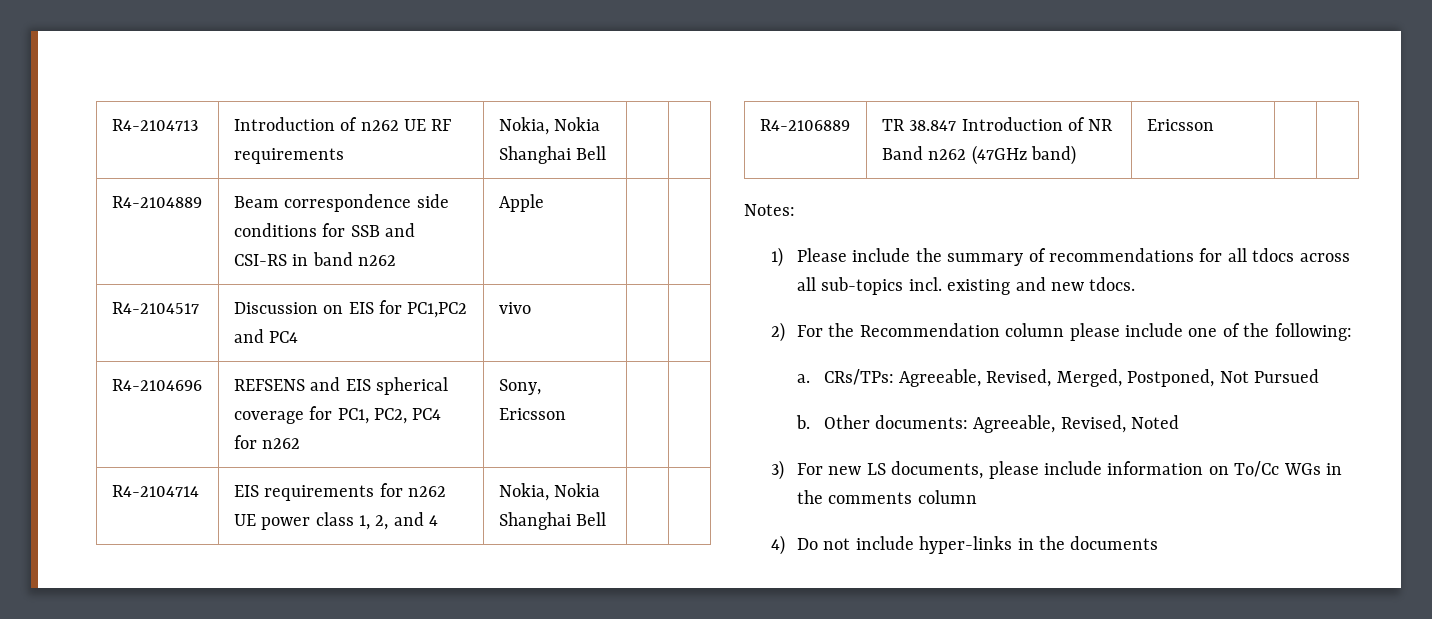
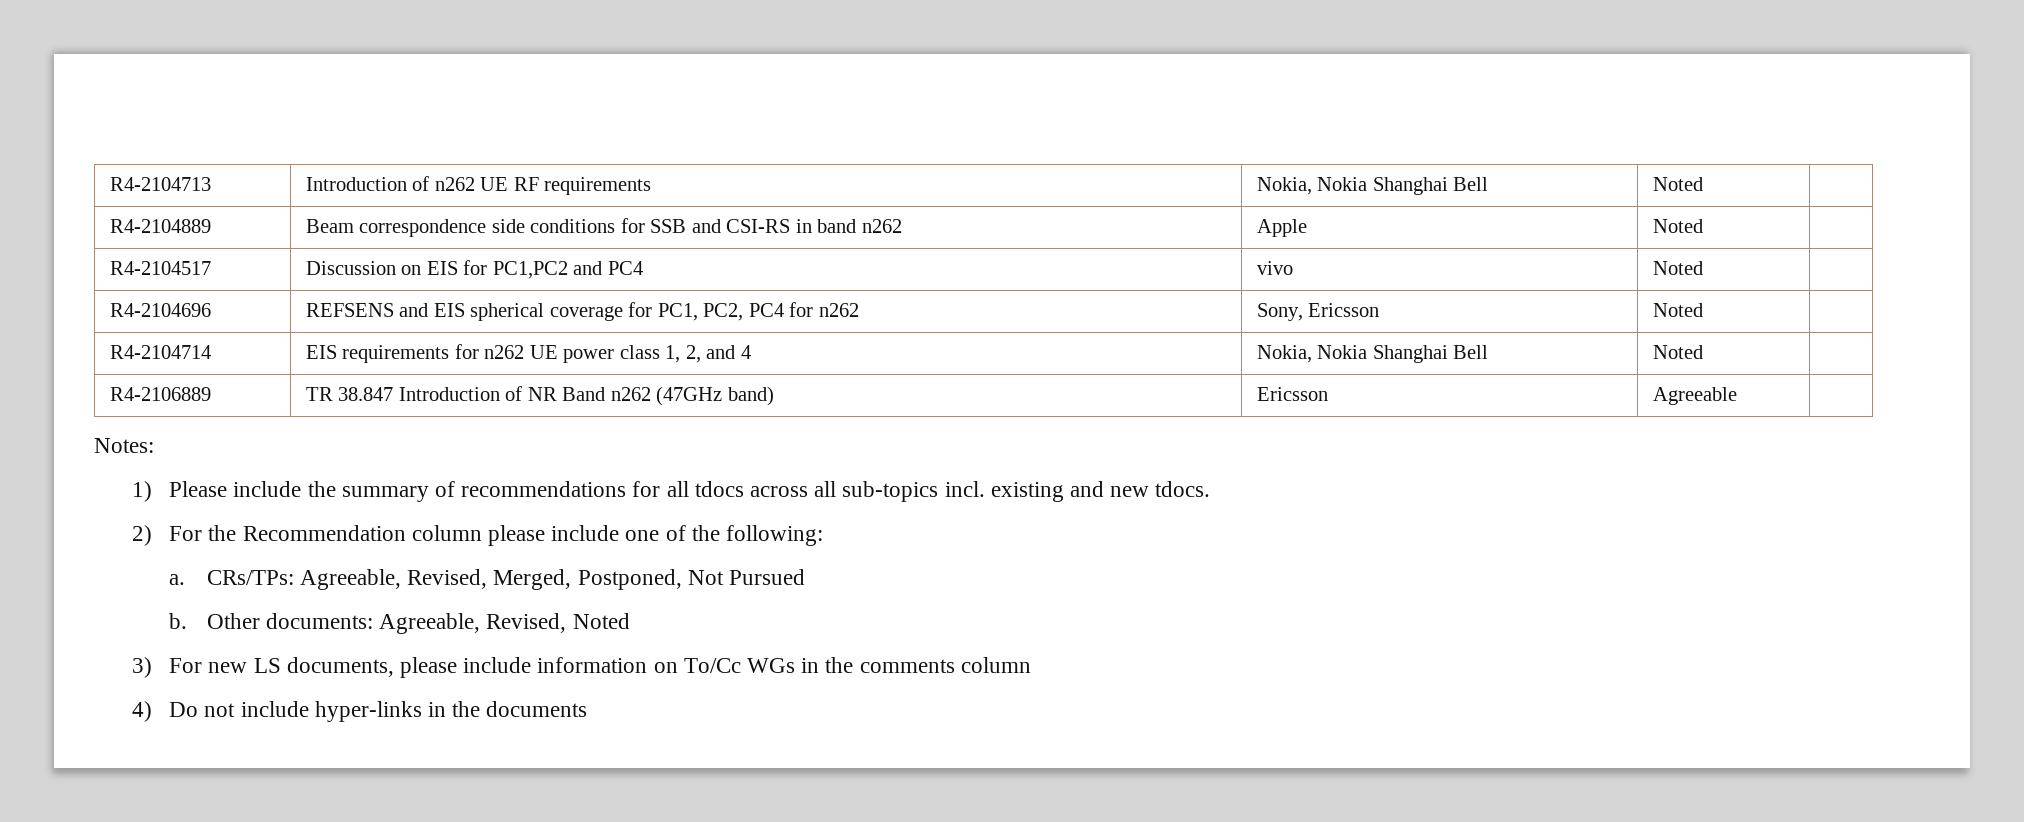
(607, 153) none -> [1652,177,1703,191] Noted
(544, 203) none -> [1652,219,1703,233] Noted
(531, 308) none -> [1652,261,1703,275] Noted
(566, 414) none -> [1652,303,1703,317] Noted
(607, 519) none -> [1652,345,1703,359] Noted
(1214, 125) none -> [1652,387,1737,405] Agreeable

